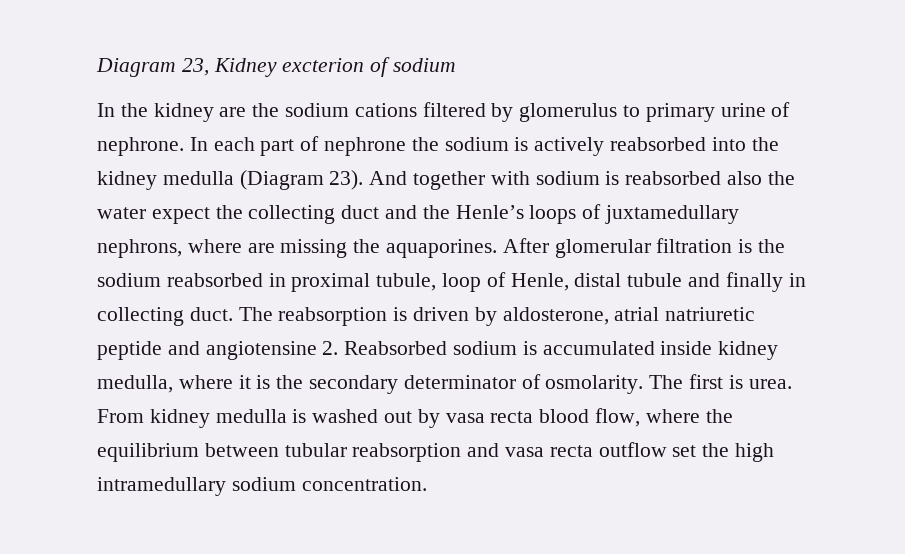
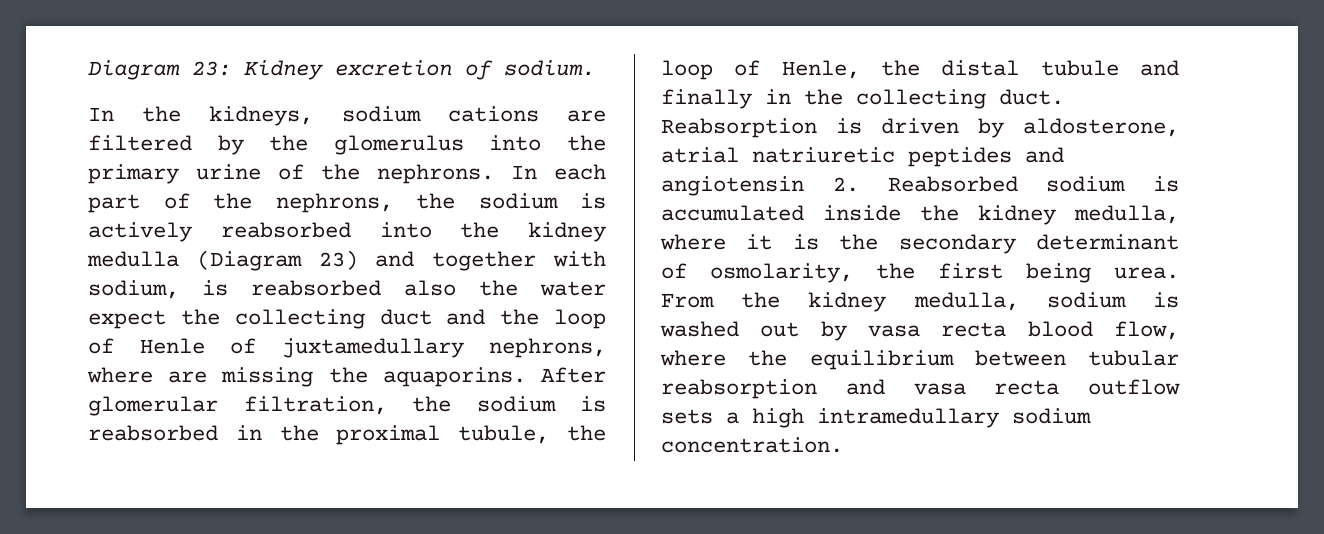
[181,57,457,77] 23, Kidney excterion of sodium -> [192,60,595,80] 23: Kidney excretion of sodium.
[153,103,280,122] kidney are the -> [209,106,314,126] kidneys,
(417, 110) none -> [567,110,606,122] are
[519,103,641,122] glomerulus to -> [269,135,606,155] the glomerulus into the
[97,137,184,156] nephrone. -> [321,164,494,184] the nephrons.
[324,137,407,156] nephrone -> [213,193,393,213] the nephrons,
[329,170,408,190] 23). And -> [318,250,415,270] 23) and
[535,171,600,185] sodium -> [88,280,179,299] sodium,
[455,205,577,224] Henle’s loops -> [553,309,606,329] [88,338,205,354] loop of Henle
[386,239,498,258] aquaporines. -> [382,367,526,387] aquaporins.
[656,238,786,253] [97,273,161,287] filtration is the sodium -> [243,396,606,415] filtration, the sodium is
(286, 280) none -> [279,425,319,441] the
(437, 282) none -> [567,425,606,441] the
(569, 282) none -> [881,60,920,76] the
(806, 280) none -> [804,89,843,105] the
[238,307,388,326] The reabsorption -> [661,118,817,138] Reabsorption
[97,341,317,360] peptide and angiotensine -> [908,147,1064,167] [661,176,804,196] peptides and angiotensin
(713, 348) none -> [920,205,959,221] the
[403,374,792,394] [97,409,287,428] determinator of osmolarity. The first is urea. From kidney medulla -> [1036,234,1179,250] [661,263,1179,283] [661,292,1126,312] determinant of osmolarity, the first being urea. From the kidney medulla, sodium
[672,443,730,457] set the -> [661,409,739,424] sets a

